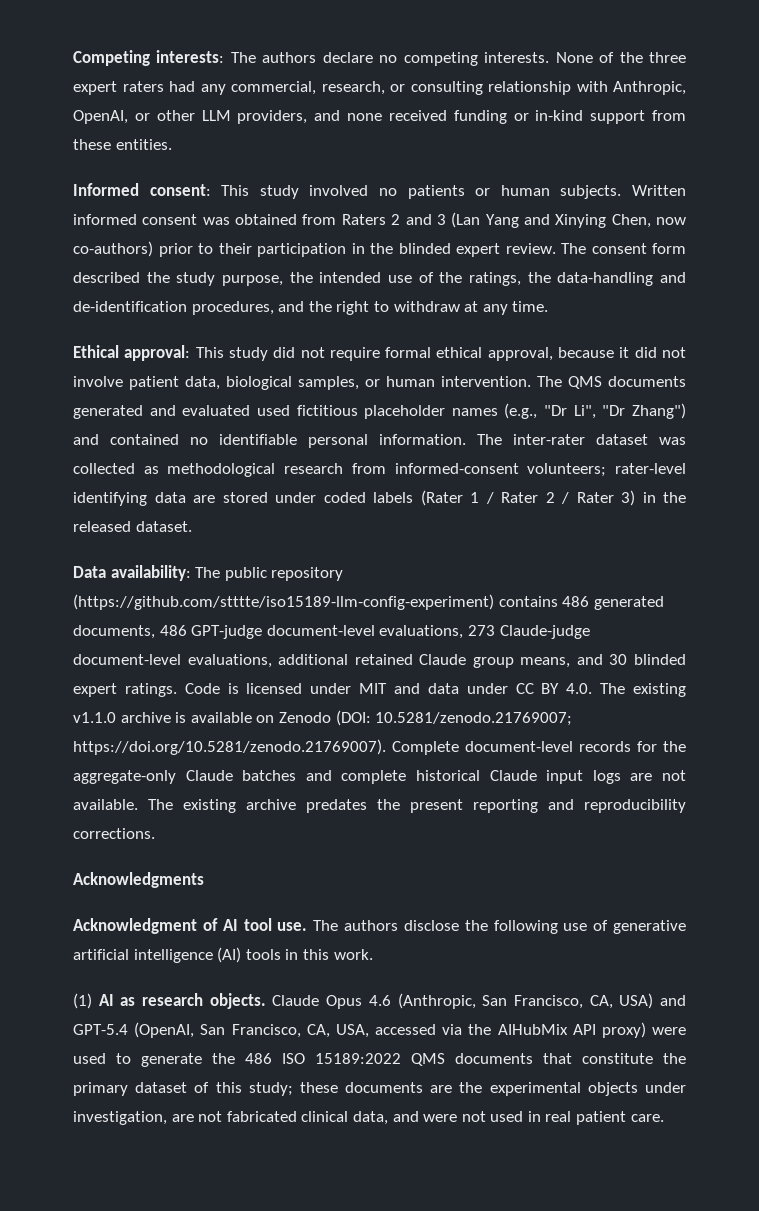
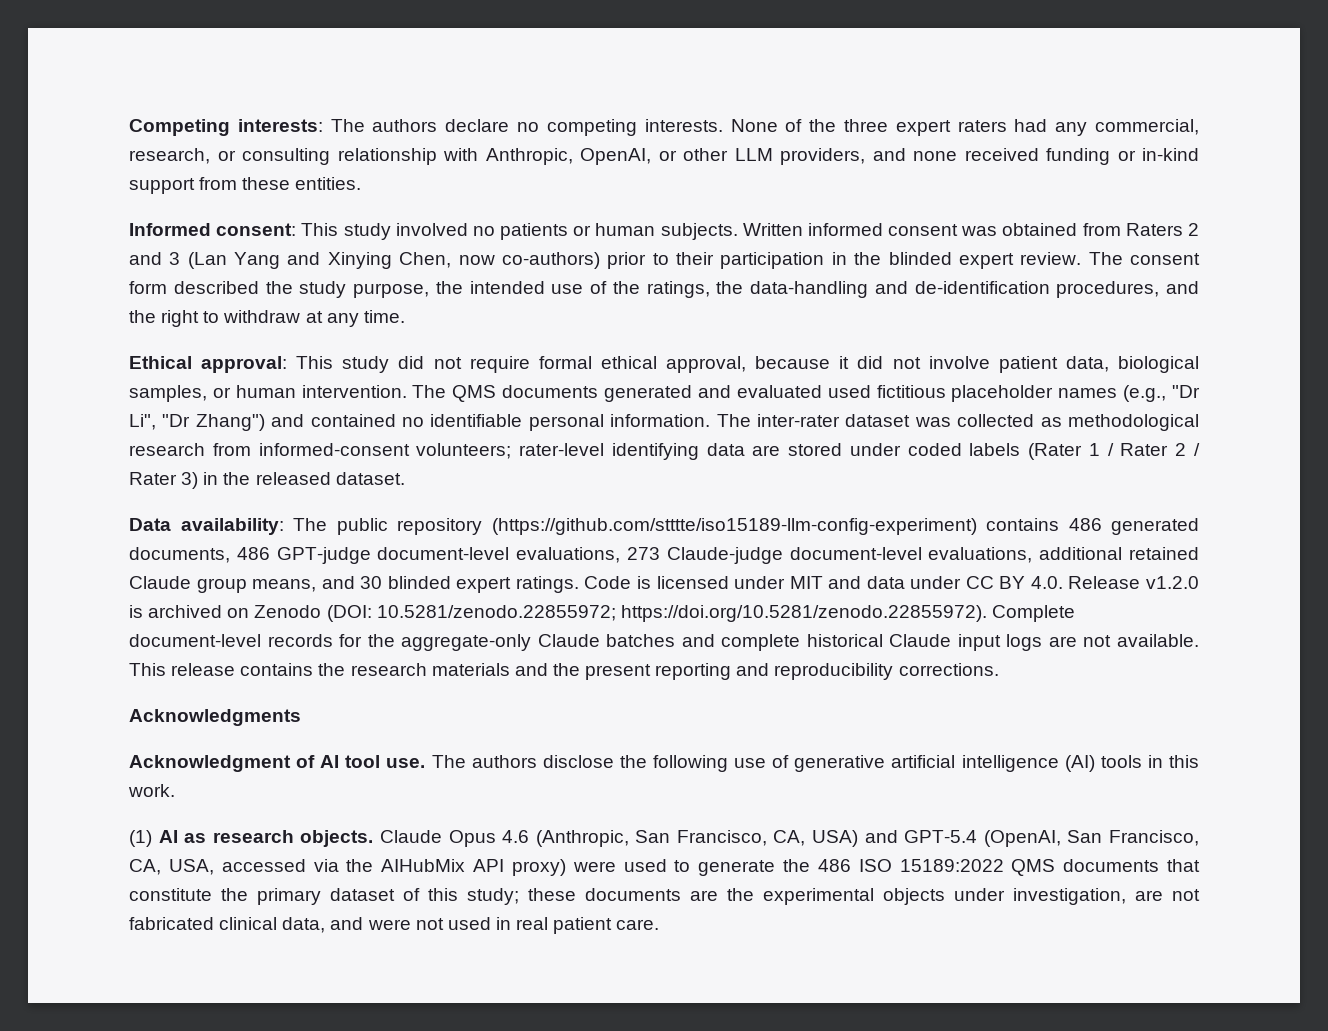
[600,683,686,697] [73,712,252,723] The existing v1.1.0 archive is available -> [1068,576,1199,589] [129,605,223,618] Release v1.2.0 is archived
[375,712,573,726] [73,739,386,755] 10.5281/zenodo.21769007; https://doi.org/10.5281/zenodo.21769007). -> [376,605,987,622] 10.5281/zenodo.22855972; https://doi.org/10.5281/zenodo.22855972).
[148,799,367,813] The existing archive predates -> [129,663,548,676] This release contains the research materials and

